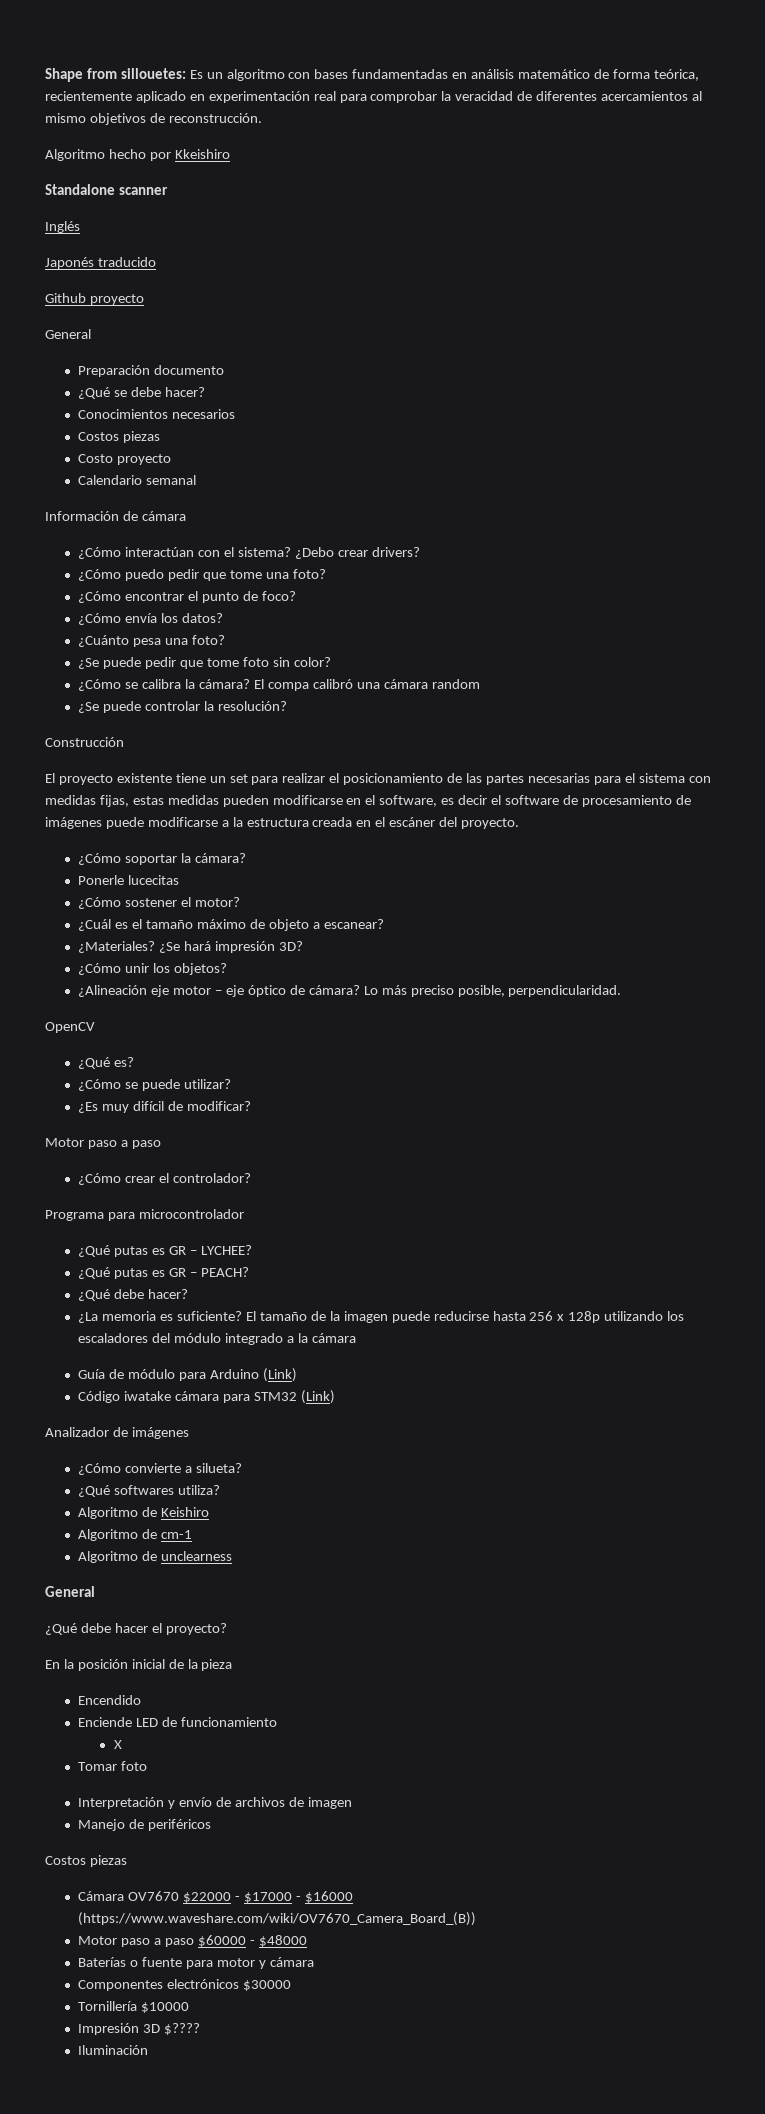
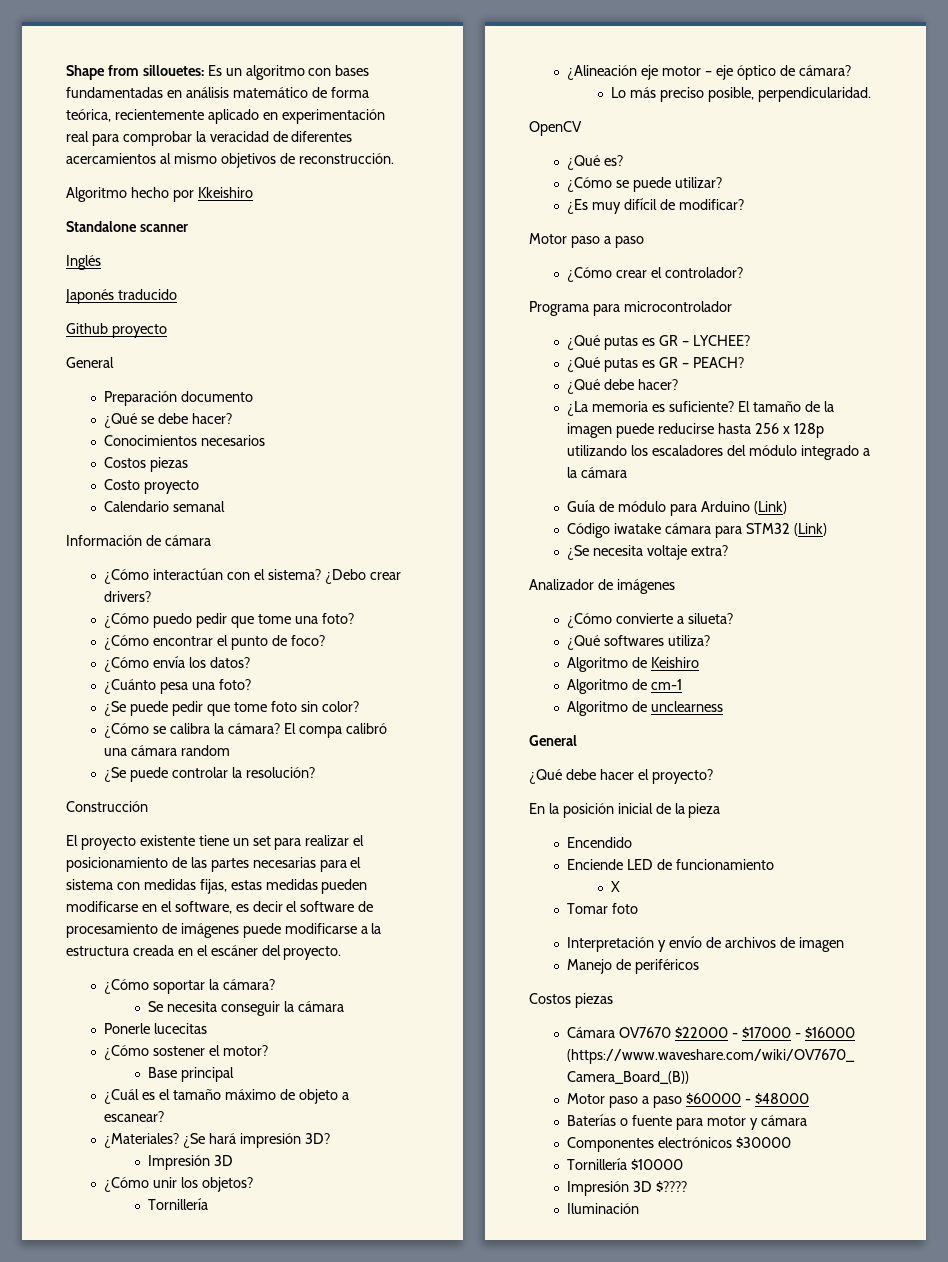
(247, 858) none -> [148,1001,345,1016] // Se necesita conseguir la cámara
(241, 902) none -> [148,1067,235,1082] // Base principal
(304, 946) none -> [148,1155,234,1170] // Impresión 3D
(228, 969) none -> [148,1198,209,1210] // Tornillería
(360, 990) none -> (851, 70) //
(336, 1397) none -> [567,545,728,560] // ¿Se necesita voltaje extra?

